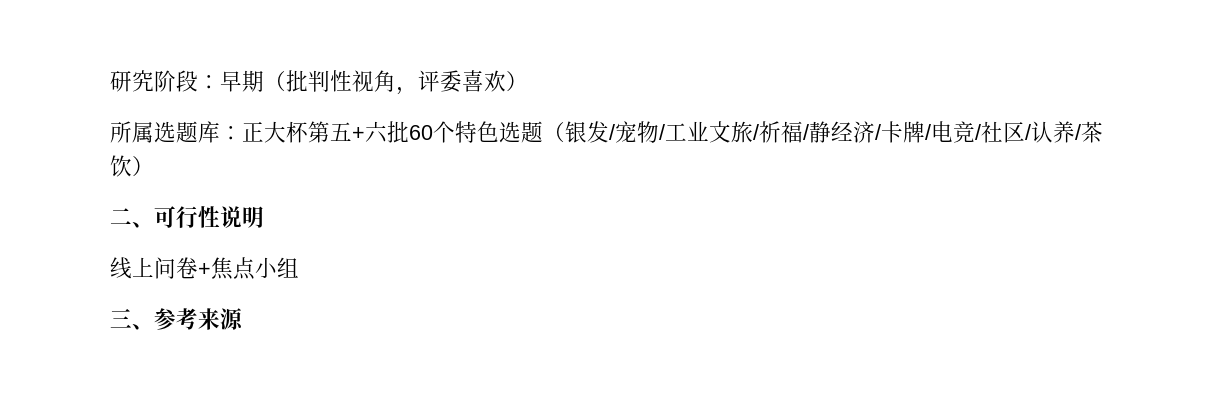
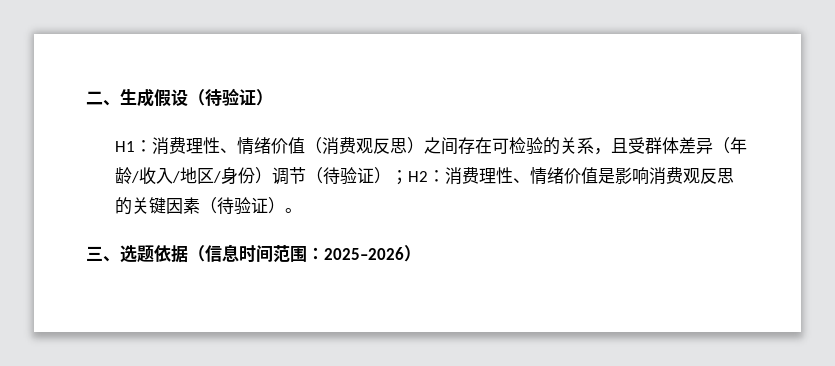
[110,70,528,95] [110,121,1103,143] [110,155,154,177] [110,206,264,228] [110,257,299,280] [110,308,243,330] 研究阶段：早期（批判性视角，评委喜欢） // 所属选题库：正大杯第五+六批60个特色选题（银发/宠物/工业文旅/祈福/静经济/卡牌/电竞/社区/认养/茶饮） // 二、可行性说明 // 线上问卷+焦点小组 // 三、参考来源 -> [86,88,273,107] [115,137,748,155] [115,167,735,185] [115,197,303,215] [86,244,421,263] 二、生成假设（待验证） // H1：消费理性、情绪价值（消费观反思）之间存在可检验的关系，且受群体差异（年龄/收入/地区/身份）调节（待验证）；H2：消费理性、情绪价值是影响消费观反思的关键因素（待验证）。 // 三、选题依据（信息时间范围：2025–2026）

